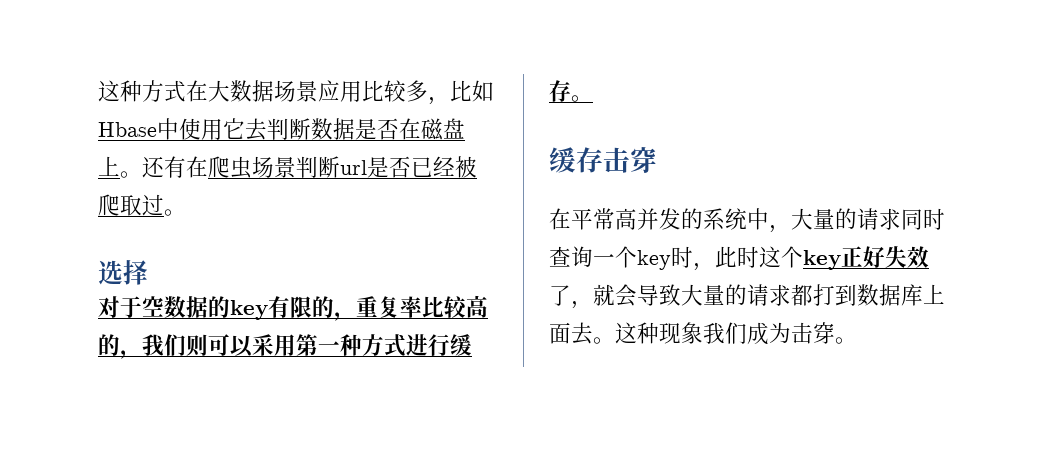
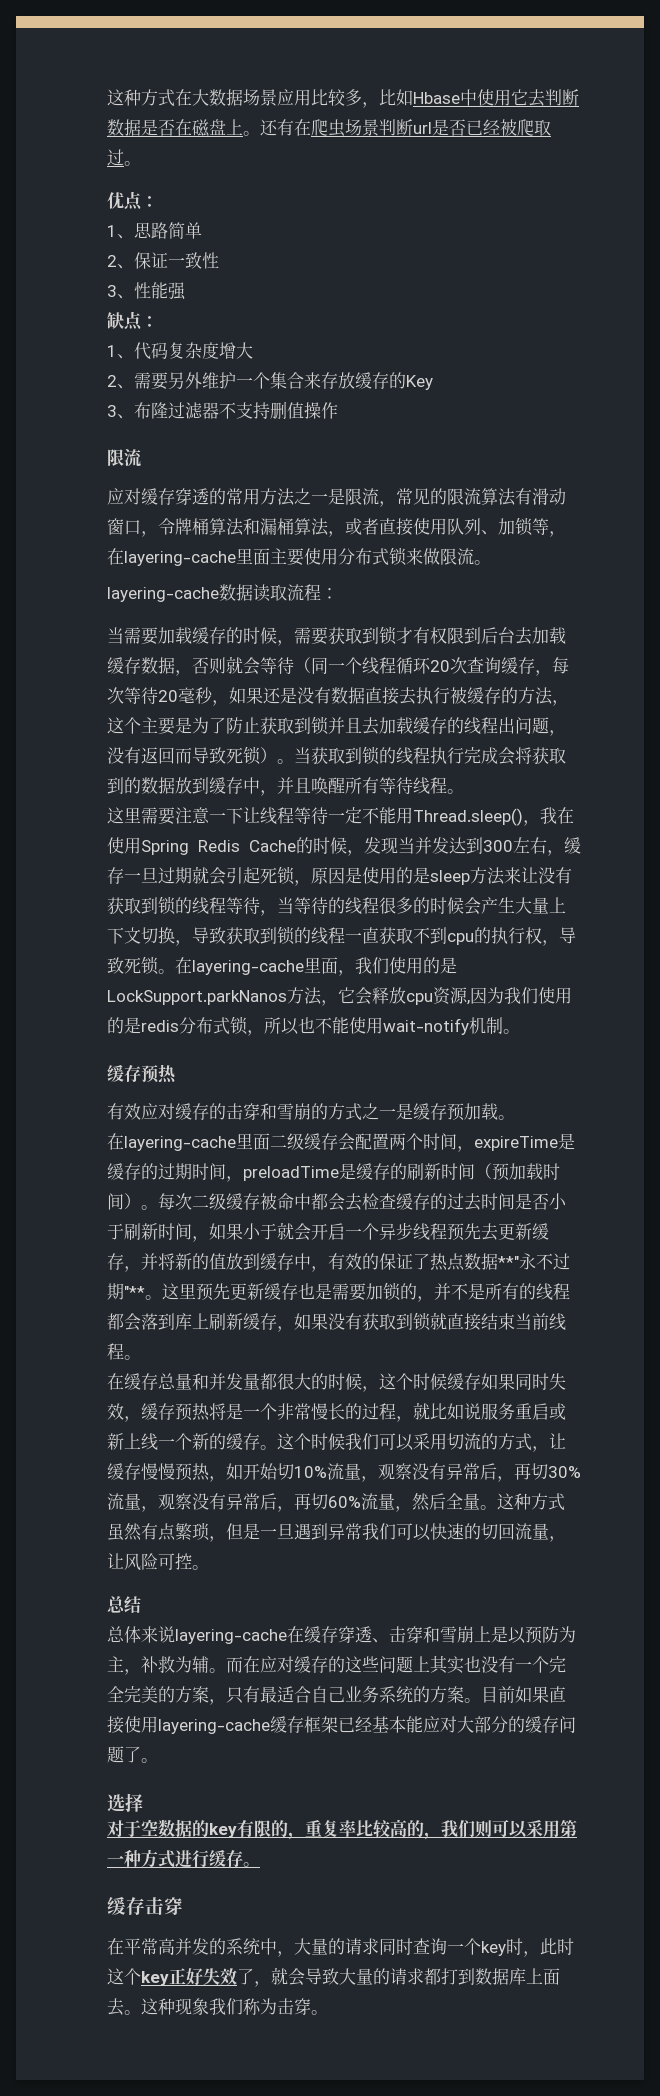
(186, 212) none -> [107,191,158,211] [107,222,202,239] [107,252,219,269] [107,282,186,300] [107,311,158,331] [107,342,253,360] [107,372,433,390] [107,401,338,419] [107,449,142,467] [107,488,566,507] [107,517,566,537] [107,547,491,566] [107,584,338,602] [107,626,566,646] [107,656,569,676] [107,687,569,706] [107,716,566,736] [107,746,566,765] [107,777,464,796] [107,807,574,826] [107,837,581,856] [107,866,572,886] [107,896,566,916] [107,926,576,946] [107,956,457,976] [107,987,572,1006] [107,1016,520,1036] [107,1064,177,1084] [107,1103,515,1121] [107,1133,575,1152] [107,1163,560,1182] [107,1193,567,1211] [107,1222,549,1242] [107,1253,570,1272] [107,1282,570,1302] [107,1312,566,1332] [107,1343,141,1360] [107,1373,566,1392] [107,1402,566,1422] [107,1433,566,1452] [107,1463,581,1482] [107,1493,565,1512] [107,1522,566,1542] [107,1553,209,1571] [107,1596,141,1614] [107,1626,576,1644] [107,1655,566,1675] [107,1686,566,1705] [107,1716,576,1734] [107,1746,158,1763] // 优点： // 1、思路简单 // 2、保证一致性 // 3、性能强 // 缺点： // 1、代码复杂度增大 // 2、需要另外维护一个集合来存放缓存的Key // 3、布隆过滤器不支持删值操作 // 限流 // 应对缓存穿透的常用方法之一是限流，常见的限流算法有滑动窗口，令牌桶算法和漏桶算法，或者直接使用队列、加锁等，在layering-cache里面主要使用分布式锁来做限流。 // layering-cache数据读取流程： // 当需要加载缓存的时候，需要获取到锁才有权限到后台去加载缓存数据，否则就会等待（同一个线程循环20次查询缓存，每次等待20毫秒，如果还是没有数据直接去执行被缓存的方法，这个主要是为了防止获取到锁并且去加载缓存的线程出问题，没有返回而导致死锁）。当获取到锁的线程执行完成会将获取到的数据放到缓存中，并且唤醒所有等待线程。 // 这里需要注意一下让线程等待一定不能用Thread.sleep()，我在使用Spring Redis Cache的时候，发现当并发达到300左右，缓存一旦过期就会引起死锁，原因是使用的是sleep方法来让没有获取到锁的线程等待，当等待的线程很多的时候会产生大量上下文切换，导致获取到锁的线程一直获取不到cpu的执行权，导致死锁。在layering-cache里面，我们使用的是LockSupport.parkNanos方法，它会释放cpu资源,因为我们使用的是redis分布式锁，所以也不能使用wait-notify机制。 // 缓存预热 // 有效应对缓存的击穿和雪崩的方式之一是缓存预加载。 // 在layering-cache里面二级缓存会配置两个时间，expireTime是缓存的过期时间，preloadTime是缓存的刷新时间（预加载时间）。每次二级缓存被命中都会去检查缓存的过去时间是否小于刷新时间，如果小于就会开启一个异步线程预先去更新缓存，并将新的值放到缓存中，有效的保证了热点数据**"永不过期"**。这里预先更新缓存也是需要加锁的，并不是所有的线程都会落到库上刷新缓存，如果没有获取到锁就直接结束当前线程。 // 在缓存总量和并发量都很大的时候，这个时候缓存如果同时失效，缓存预热将是一个非常慢长的过程，就比如说服务重启或新上线一个新的缓存。这个时候我们可以采用切流的方式，让缓存慢慢预热，如开始切10%流量，观察没有异常后，再切30%流量，观察没有异常后，再切60%流量，然后全量。这种方式虽然有点繁琐，但是一旦遇到异常我们可以快速的切回流量，让风险可控。 // 总结 // 总体来说layering-cache在缓存穿透、击穿和雪崩上是以预防为主，补救为辅。而在应对缓存的这些问题上其实也没有一个完全完美的方案，只有最适合自己业务系统的方案。目前如果直接使用layering-cache缓存框架已经基本能应对大部分的缓存问题了。
[747,322,769,345] 成 -> [243,1998,261,2015] 称

